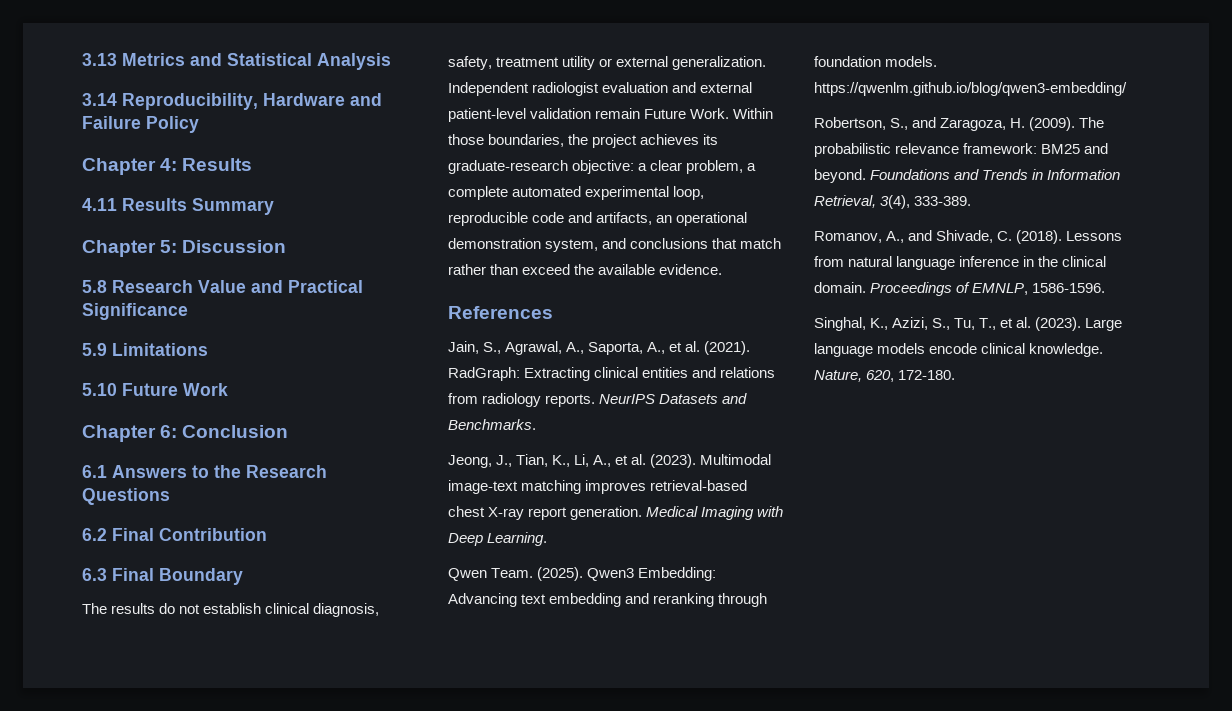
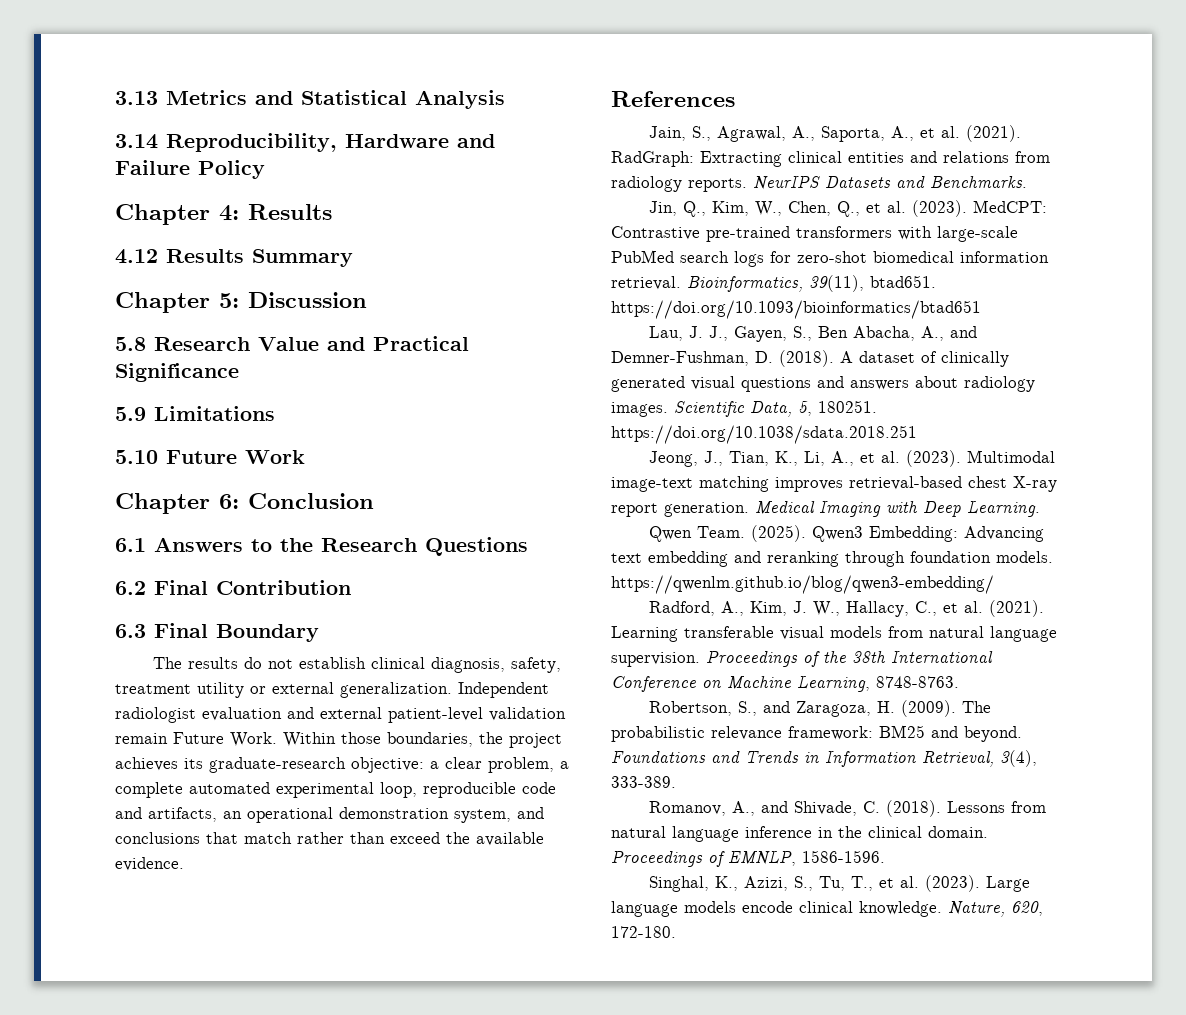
[82,198,117,211] 4.11 -> [115,249,158,264] 4.12
(536, 424) none -> [649,200,1048,217] [611,226,1018,242] [611,250,1049,267] [611,275,936,292] [611,300,981,319] [649,326,978,342] [611,350,1009,367] [611,376,1035,392] [611,400,877,417] [611,425,917,444] // Jin, Q., Kim, W., Chen, Q., et al. (2023). MedCPT: Contrastive pre-trained transformers with large-scale PubMed search logs for zero-shot biomedical information retrieval. Bioinformatics, 39(11), btad651. https://doi.org/10.1093/bioinformatics/btad651 // Lau, J. J., Gayen, S., Ben Abacha, A., and Demner-Fushman, D. (2018). A dataset of clinically generated visual questions and answers about radiology images. Scientific Data, 5, 180251. https://doi.org/10.1038/sdata.2018.251
(1127, 89) none -> [649,600,1045,617] [611,626,1057,642] [611,651,993,667] [611,676,959,692] // Radford, A., Kim, J. W., Hallacy, C., et al. (2021). Learning transferable visual models from natural language supervision. Proceedings of the 38th International Conference on Machine Learning, 8748-8763.

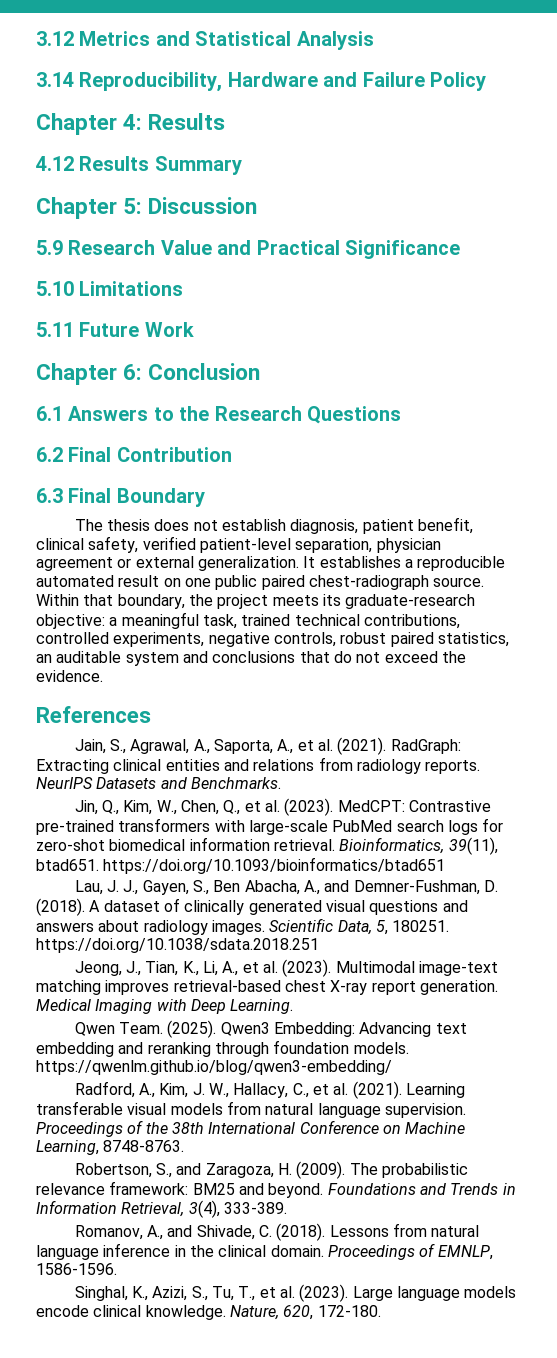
[115,91,158,105] 3.13 -> [36,31,74,46] 3.12
[115,337,146,351] 5.8 -> [36,240,63,255] 5.9
[115,407,146,421] 5.9 -> [36,281,74,296] 5.10
[115,450,158,464] 5.10 -> [36,322,74,337] 5.11
[188,657,562,673] [115,682,549,698] [115,707,566,723] [115,732,473,747] results do not establish clinical diagnosis, safety, treatment utility or external generalization. Independent radiologist evaluation and external patient-level validation remain Future Work. Within those boundaries, -> [107,517,473,534] [36,536,441,553] [36,556,506,571] [36,575,485,590] [36,594,185,609] thesis does not establish diagnosis, patient benefit, clinical safety, verified patient-level separation, physician agreement or external generalization. It establishes a reproducible automated result on one public paired chest-radiograph source. Within that boundary,
[115,757,178,771] achieves -> [272,595,319,606] meets
[445,757,569,773] [115,782,556,798] [115,807,544,823] [115,832,385,844] clear problem, a complete automated experimental loop, reproducible code and artifacts, an operational demonstration system, and conclusions that match rather than -> [121,612,460,629] [36,632,509,647] [36,651,381,666] meaningful task, trained technical contributions, controlled experiments, negative controls, robust paired statistics, an auditable system and conclusions that do not
[476,832,544,846] available -> (466, 657) none

